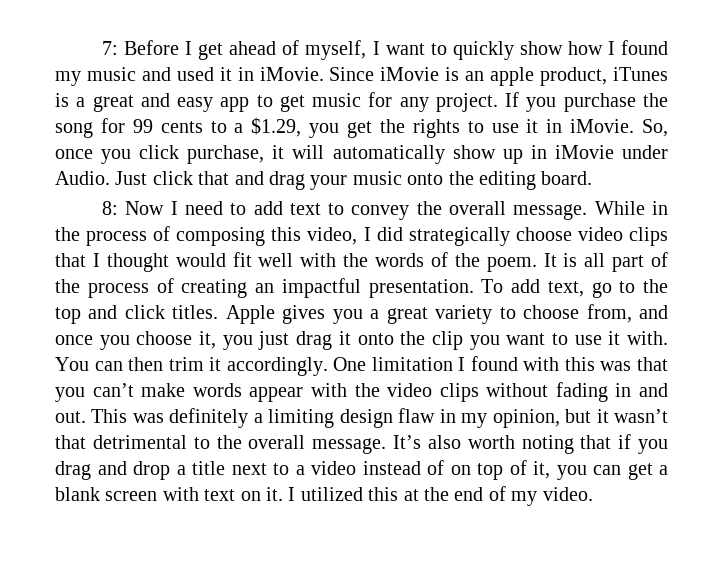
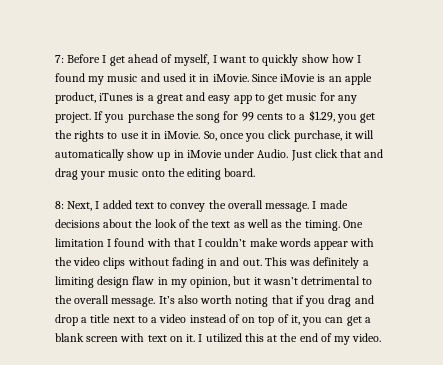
[125,201,283,215] Now I need to add -> [67,200,132,211] Next, I added
[594,201,668,215] [55,226,669,246] [55,252,668,272] [55,278,668,298] [55,304,668,324] [55,331,668,350] [55,357,328,376] While in the process of composing this video, I did strategically choose video clips that I thought would fit well with the words of the poem. It is all part of the process of creating an impactful presentation. To add text, go to the top and click titles. Apple gives you a great variety to choose from, and once you choose it, you just drag it onto the clip you want to use it with. You can then trim it accordingly. -> [312,200,348,209] [55,219,340,231] I made decisions about the look of the text as well as the timing.
[564,357,668,371] [55,383,134,402] this was that you can’t -> [173,238,247,247] that I couldn’t
[55,435,86,449] that -> (298, 281) none

